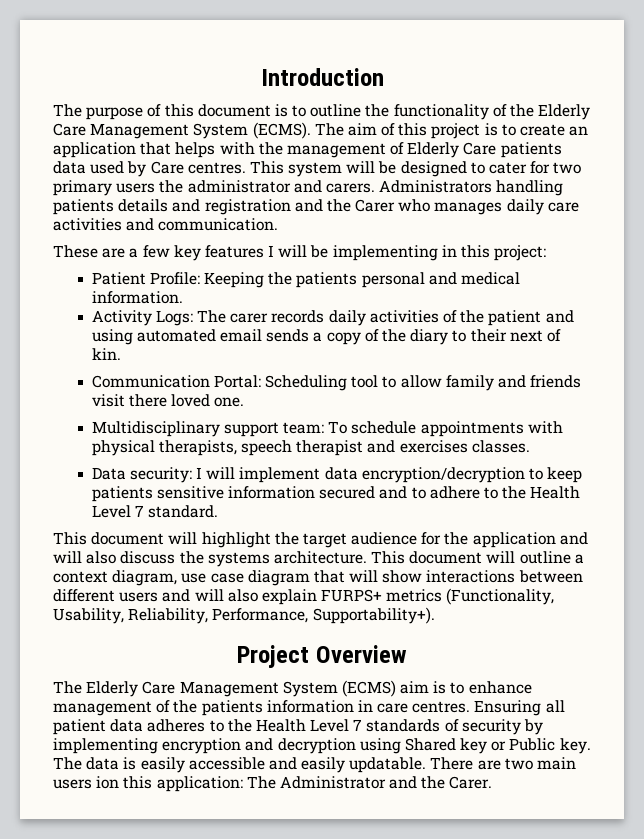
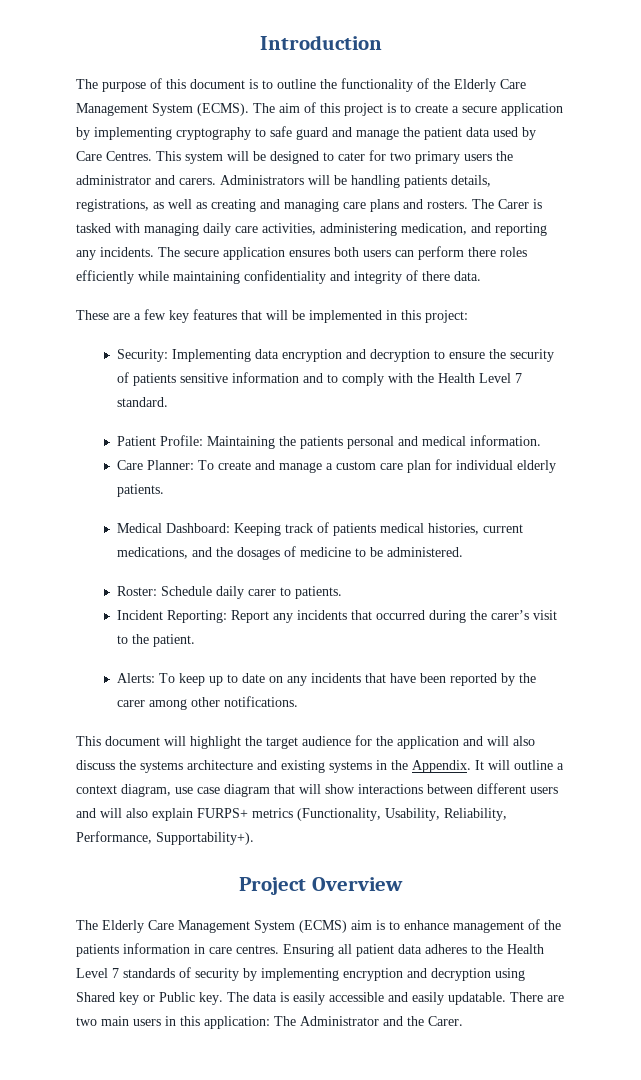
[569,126,589,136] [53,142,562,158] an application that helps with the management of Elderly Care patients -> [452,103,563,116] [76,126,462,140] a secure application by implementing cryptography to safe guard and manage the patient
[187,162,246,174] centres. -> [106,151,152,161] Centres.
[496,180,564,196] [53,199,579,215] [53,218,279,231] handling patients details and registration and the Carer who manages daily care activities and communication. -> [308,175,491,188] [76,199,542,212] [76,223,547,236] [76,246,527,260] [76,270,481,284] will be handling patients details, registrations, as well as creating and managing care plans and rosters. The Carer is tasked with managing daily care activities, administering medication, and reporting any incidents. The secure application ensures both users can perform there roles efficiently while maintaining confidentiality and integrity of there data.
[268,245,438,261] I will be implementing -> [241,310,382,323] that will be implemented
(547, 253) none -> [116,349,554,362] [116,372,522,386] [116,397,168,407] // Security: Implementing data encryption and decryption to ensure the security of patients sensitive information and to comply with the Health Level 7 standard.
[204,272,265,288] Keeping -> [206,436,275,449] Maintaining
[91,310,574,326] [91,329,561,345] [91,348,121,360] [91,375,582,391] [91,394,245,407] [91,421,563,437] [91,440,530,456] [91,467,583,483] [91,486,581,502] [91,505,219,518] Activity Logs: The carer records daily activities of the patient and using automated email sends a copy of the diary to their next of kin. // Communication Portal: Scheduling tool to allow family and friends visit there loved one. // Multidisciplinary support team: To schedule appointments with physical therapists, speech therapist and exercises classes. // Data security: I will implement data encryption/decryption to keep patients sensitive information secured and to adhere to the Health Level 7 standard. -> [116,459,556,473] [116,484,164,497] [116,522,523,536] [116,546,463,560] [116,586,342,599] [116,610,557,623] [116,634,195,647] [116,673,536,686] [116,696,298,710] Care Planner: To create and manage a custom care plan for individual elderly patients. // Medical Dashboard: Keeping track of patients medical histories, current medications, and the dosages of medicine to be administered. // Roster: Schedule daily carer to patients. // Incident Reporting: Report any incidents that occurred during the carer’s visit to the patient. // Alerts: To keep up to date on any incidents that have been reported by the carer among other notifications.
[273,551,483,564] architecture. This document -> [187,760,484,773] architecture and existing systems in the Appendix. It
[96,776,120,789] ion -> [165,1016,176,1026] in

